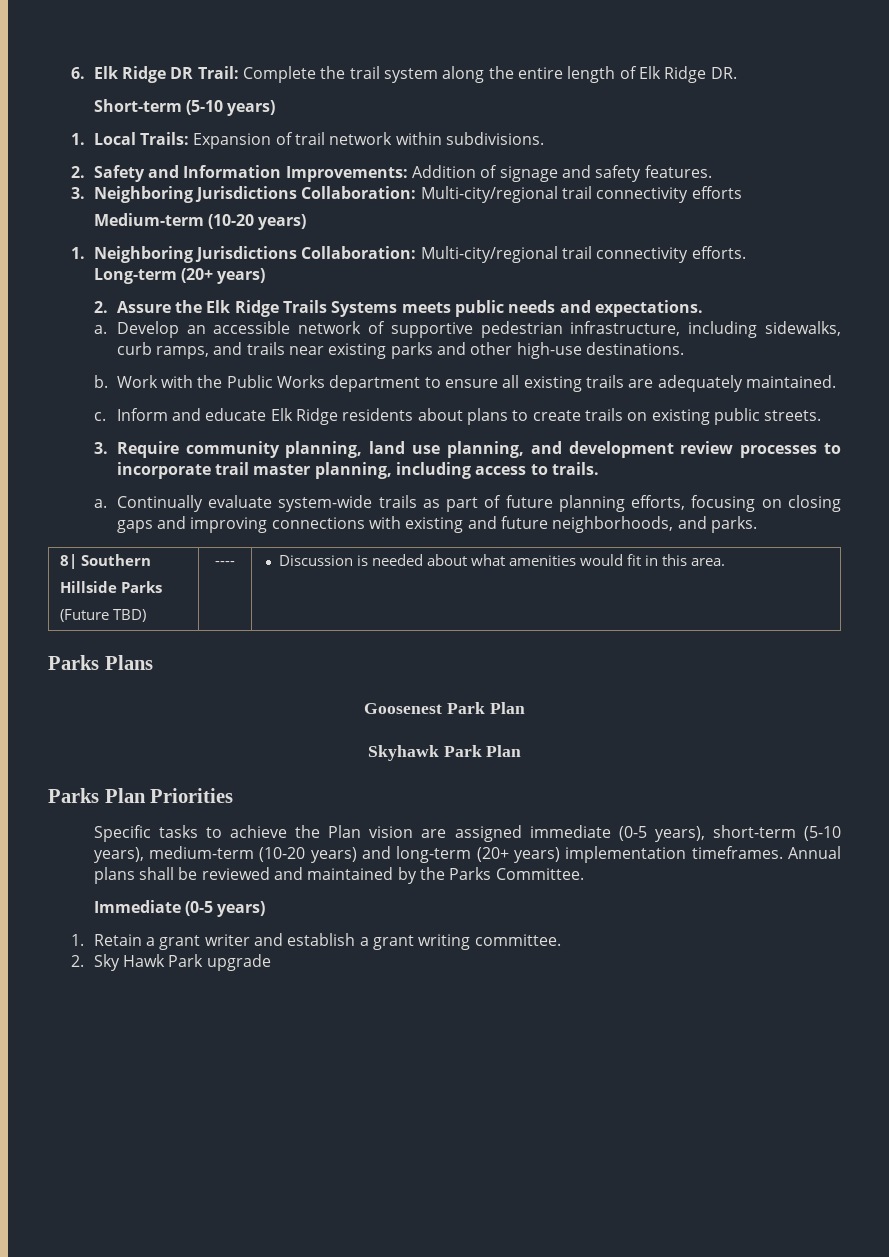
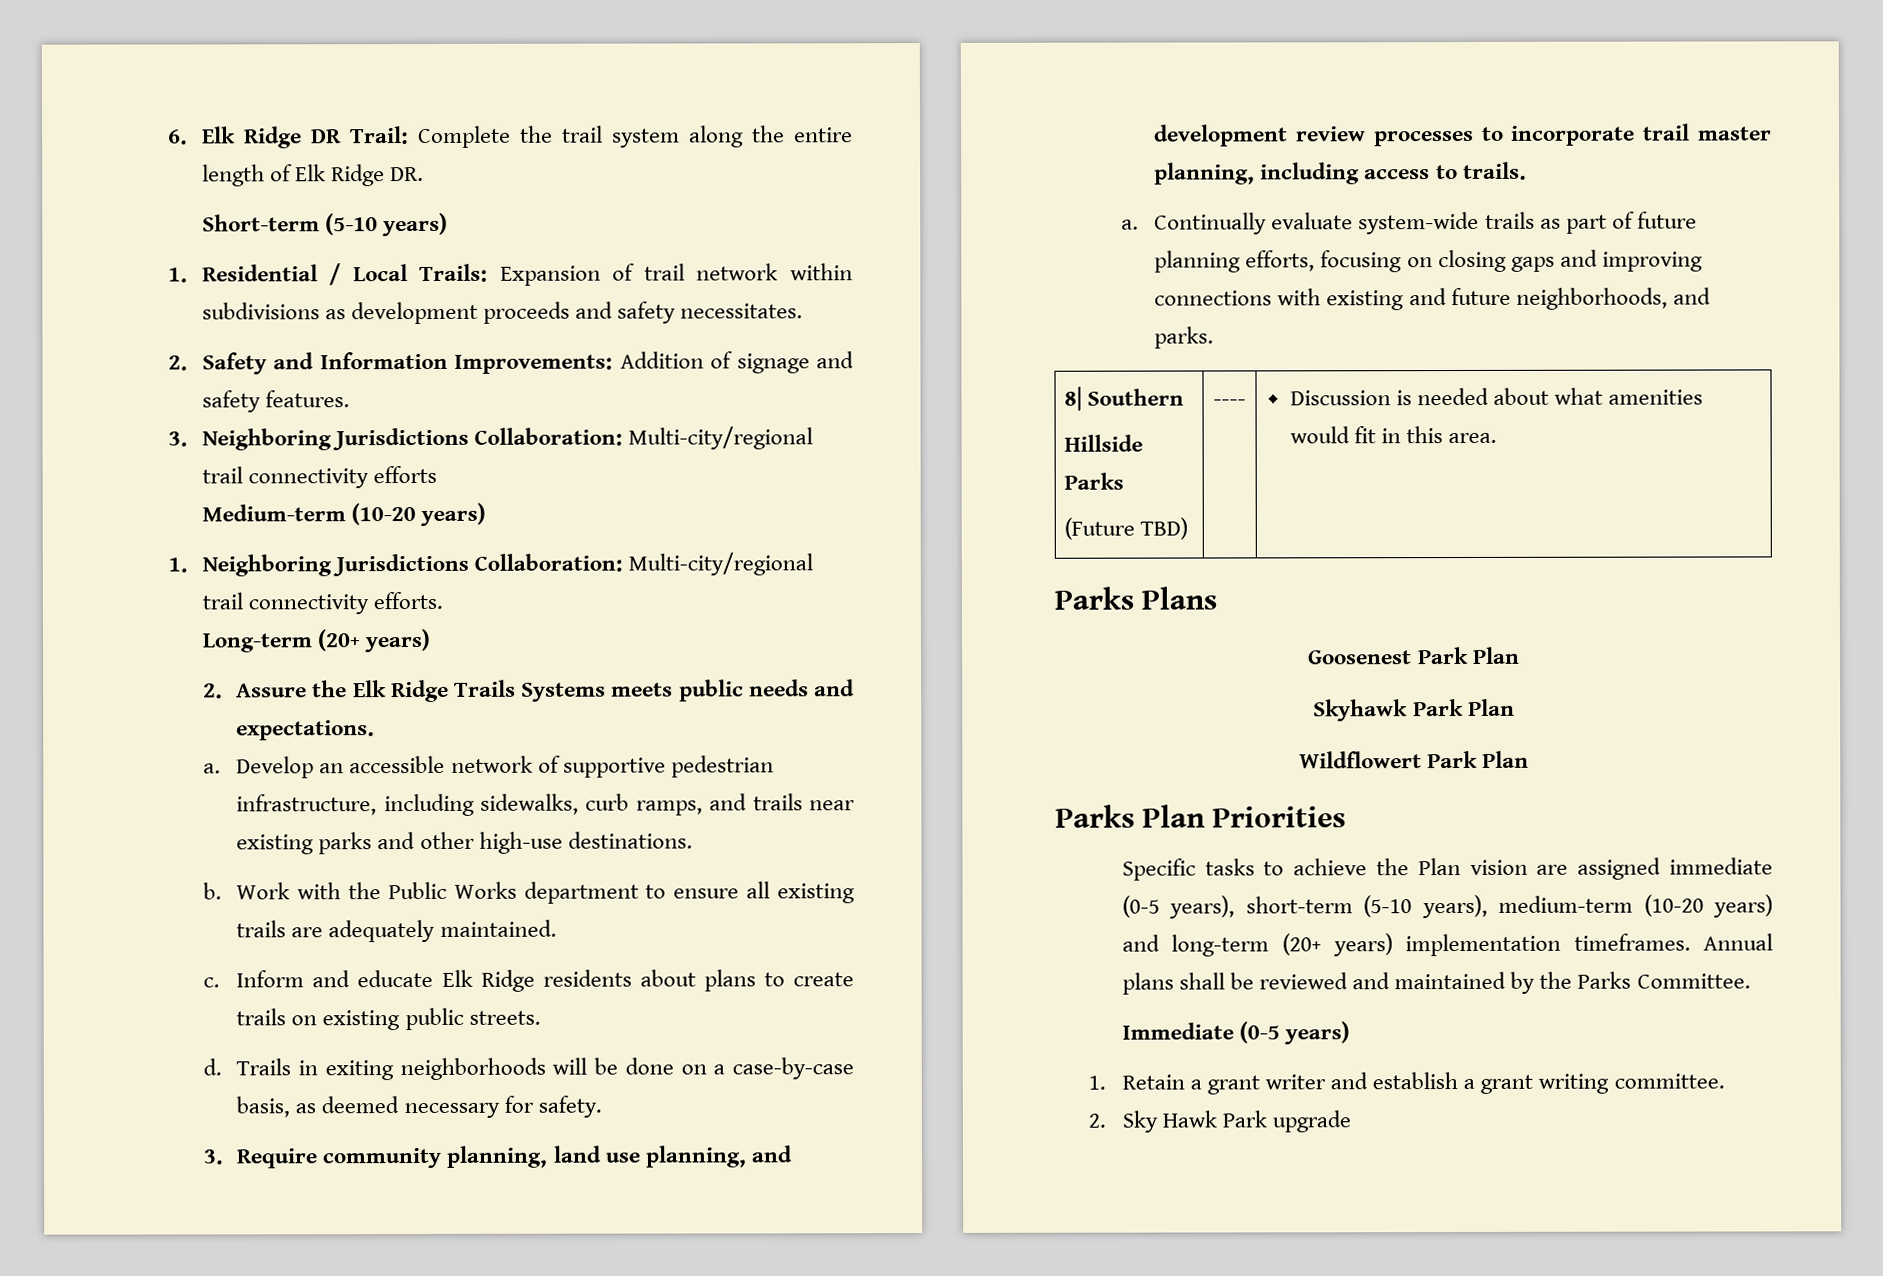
(85, 139) none -> [201,263,342,286] Residential /
[446,132,545,145] subdivisions. -> [201,301,804,325] subdivisions as development proceeds and safety necessitates.
(822, 415) none -> [202,1057,854,1081] [236,1095,602,1119] // d. Trails in exiting neighborhoods will be done on a case-by-case basis, as deemed necessary for safety.
(522, 751) none -> [1298,750,1530,769] // Wildflowert Park Plan

